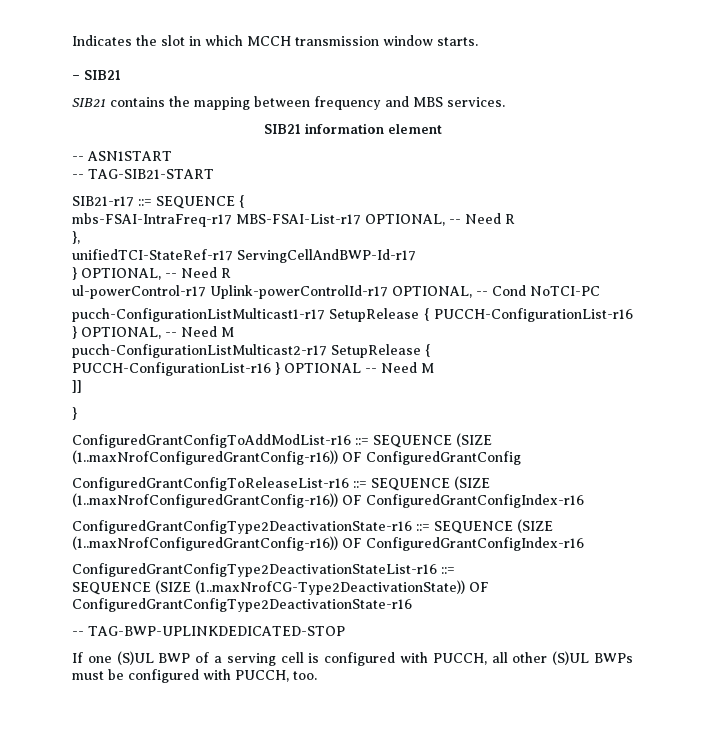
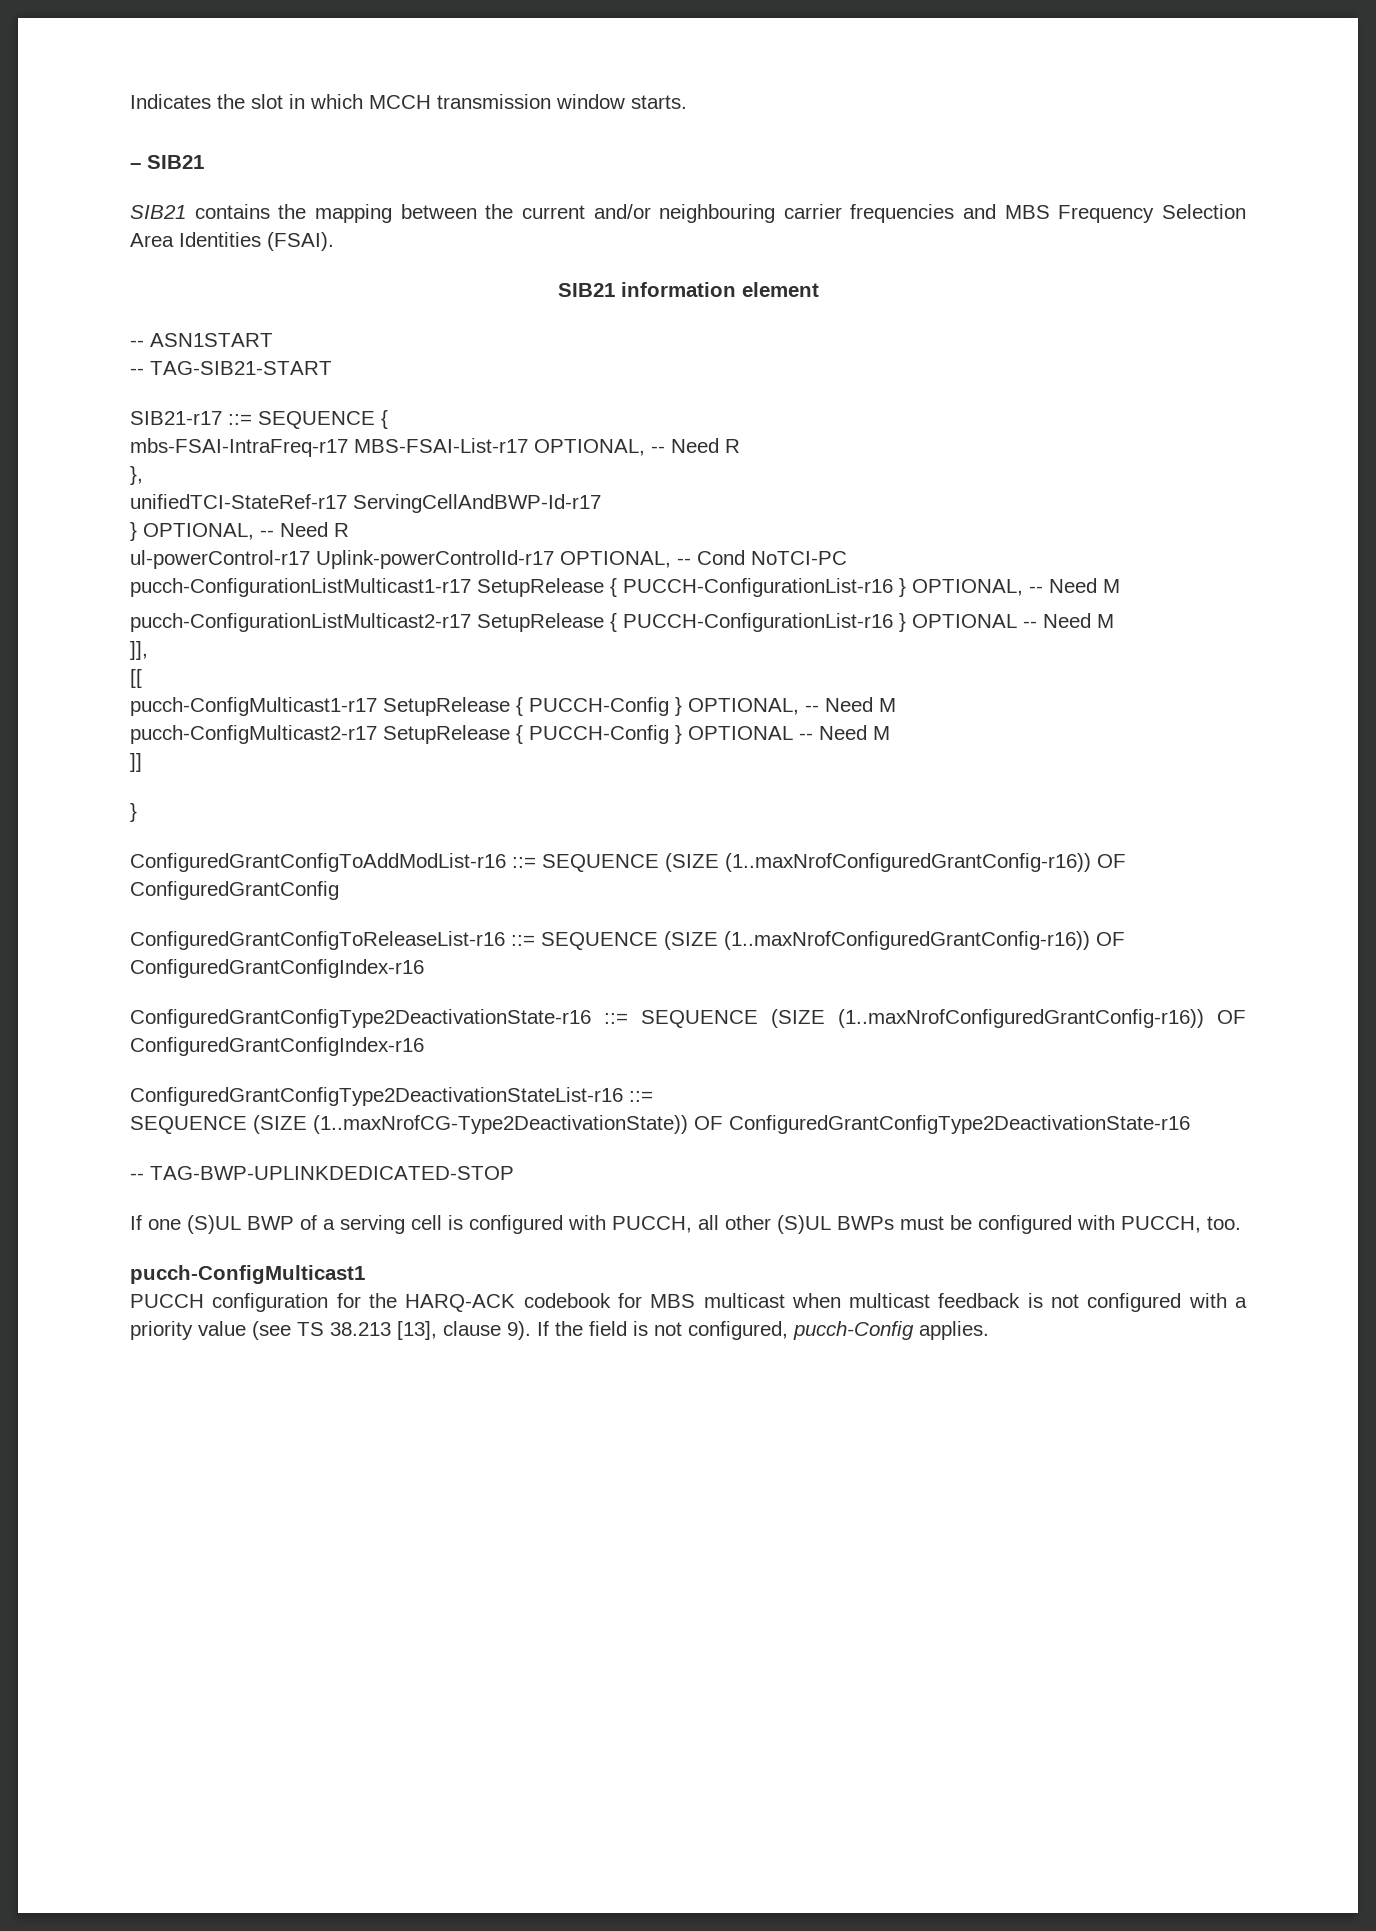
[314,96,505,110] frequency and MBS services. -> [485,204,1246,223] [130,232,334,251] the current and/or neighbouring carrier frequencies and MBS Frequency Selection Area Identities (FSAI).
(434, 368) none -> [130,641,148,660] [130,669,142,688] [130,697,896,716] [130,725,890,744] // ]], // [[ // pucch-ConfigMulticast1-r17 SetupRelease { PUCCH-Config } OPTIONAL, -- Need M // pucch-ConfigMulticast2-r17 SetupRelease { PUCCH-Config } OPTIONAL -- Need M
(317, 675) none -> [130,1265,365,1284] [130,1293,1247,1312] [130,1321,989,1340] // pucch-ConfigMulticast1 // PUCCH configuration for the HARQ-ACK codebook for MBS multicast when multicast feedback is not configured with a priority value (see TS 38.213 [13], clause 9). If the field is not configured, pucch-Config applies.

